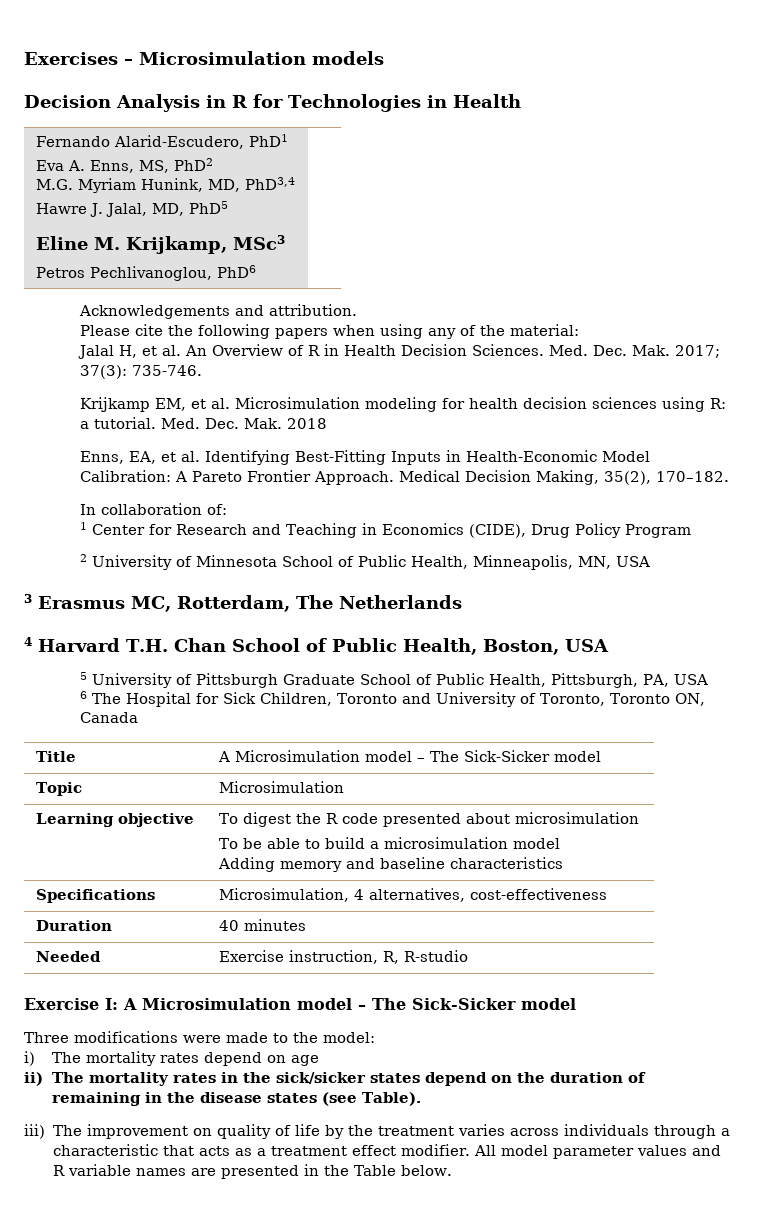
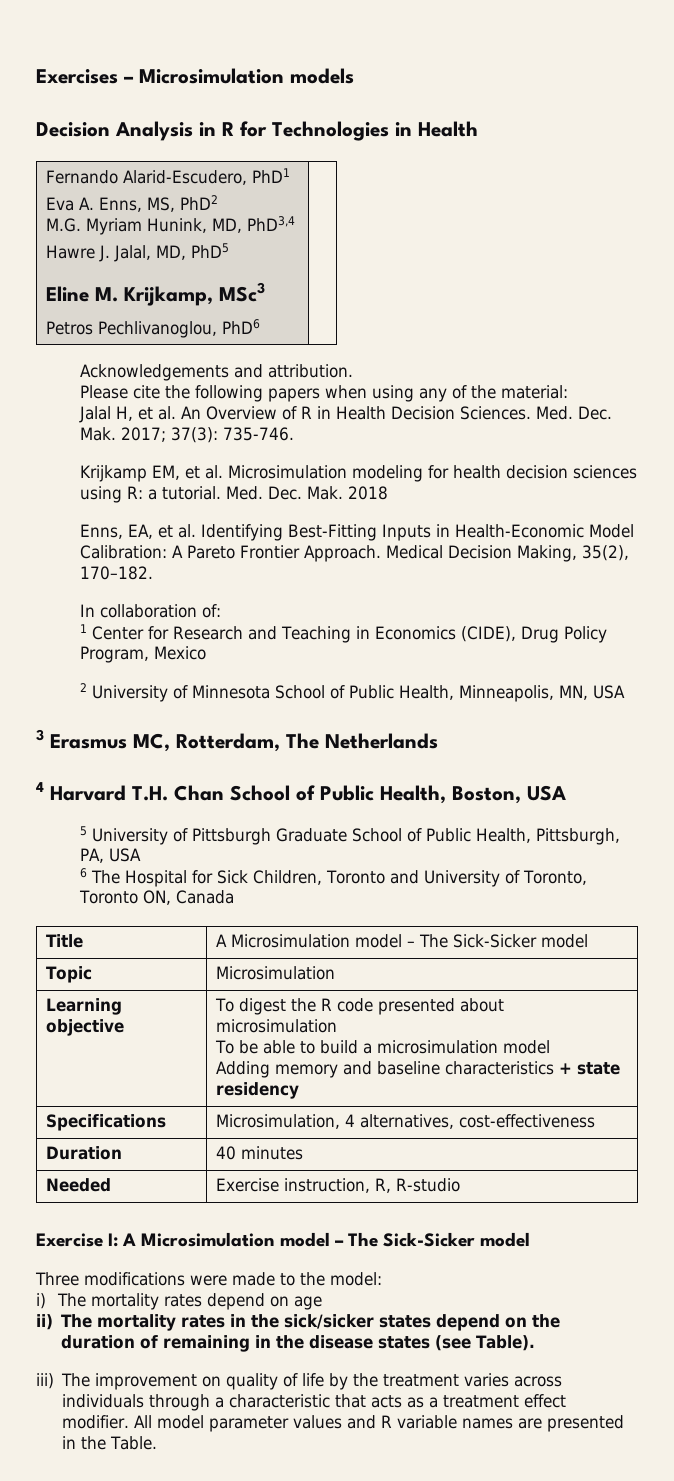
[624,524,691,538] Program -> [79,646,206,663] Program, Mexico
(563, 863) none -> [558,1062,620,1075] [215,1082,299,1099] + state residency
[353,1165,453,1176] Table below. -> [110,1436,158,1450] Table.

